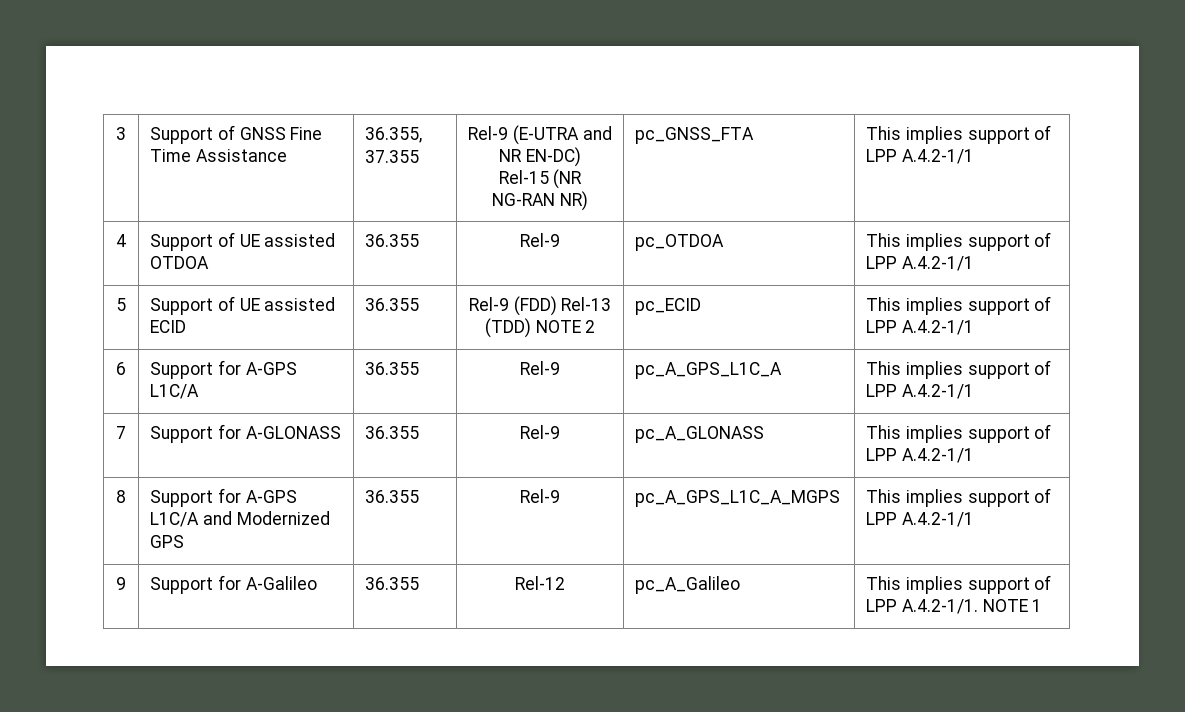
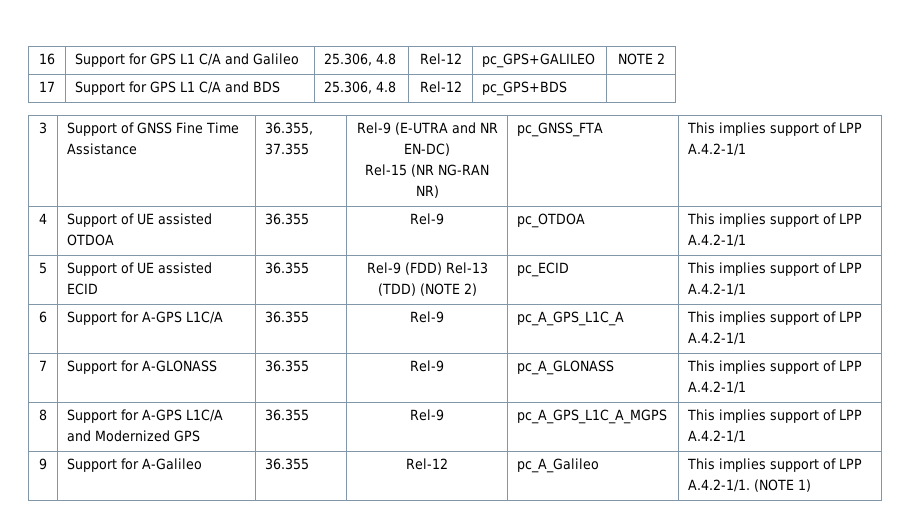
(116, 133) none -> [39,53,55,65] [75,53,300,67] [324,53,397,66] [419,53,462,65] [482,53,596,68] [617,53,665,65] [39,81,55,92] [75,81,281,95] [324,81,397,94] [419,81,462,93] [482,81,568,96] 16 | Support for GPS L1 C/A and Galileo | 25.306, 4.8 | Rel-12 | pc_GPS+GALILEO | NOTE 2 // 17 | Support for GPS L1 C/A and BDS | 25.306, 4.8 | Rel-12 | pc_GPS+BDS | //
[535,320,596,333] NOTE 2 -> [419,283,477,296] (NOTE 2)
[982,599,1043,612] NOTE 1 -> [754,479,812,492] (NOTE 1)

